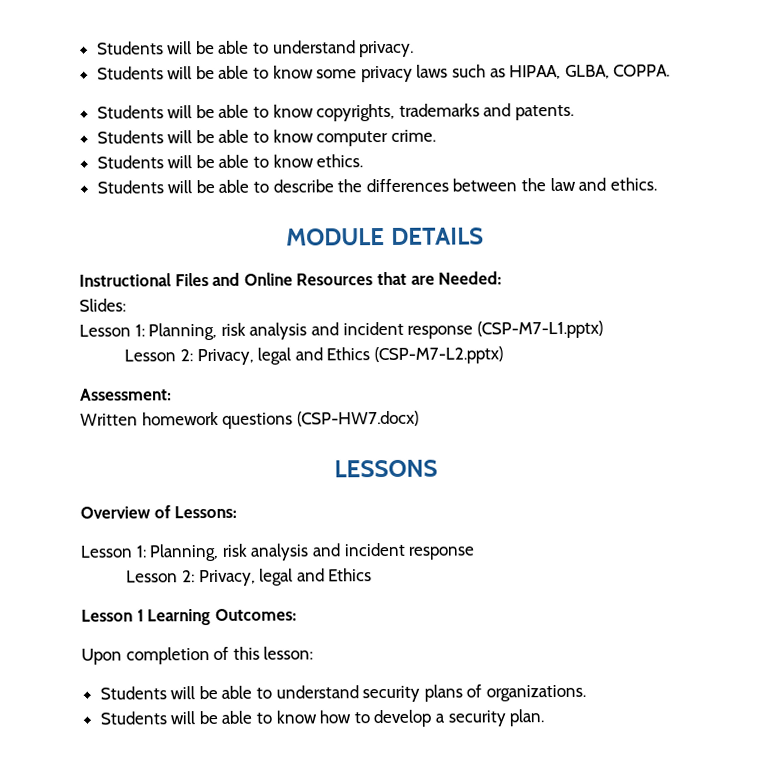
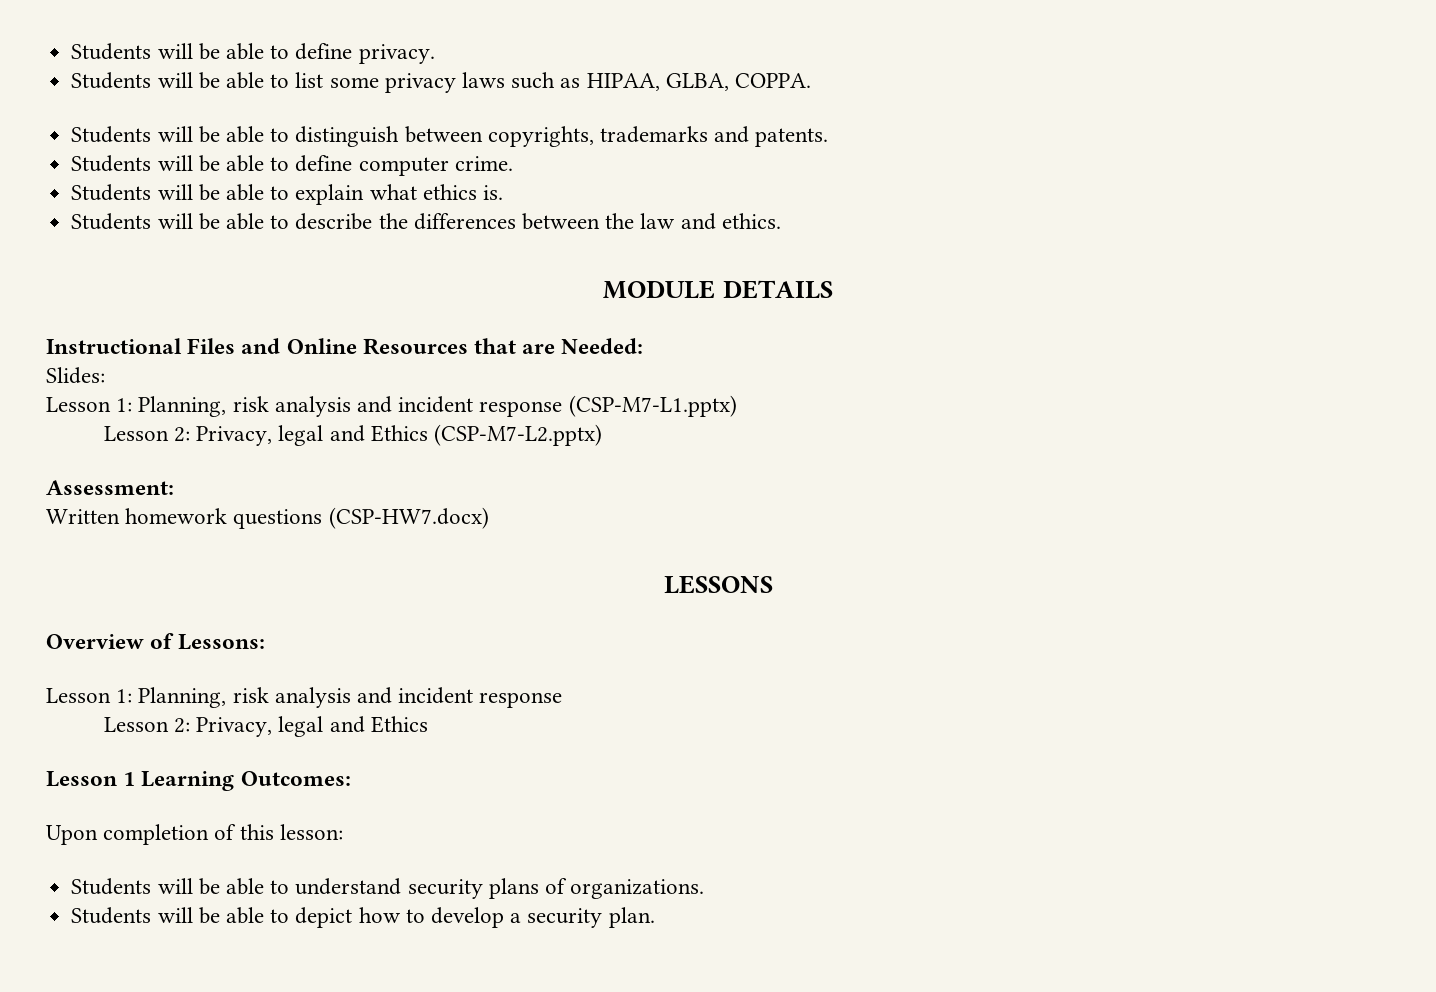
[96,40,356,55] Students will be able to understand -> [71,43,353,60] Students will be able to define
[272,65,314,79] know -> [295,72,324,88] list
[272,104,314,118] know -> [295,126,483,147] distinguish between
[272,129,314,143] know -> [295,155,353,172] define
[272,154,364,168] know ethics. -> [295,184,503,205] explain what ethics is.
[275,710,317,724] know -> [295,907,353,928] depict

